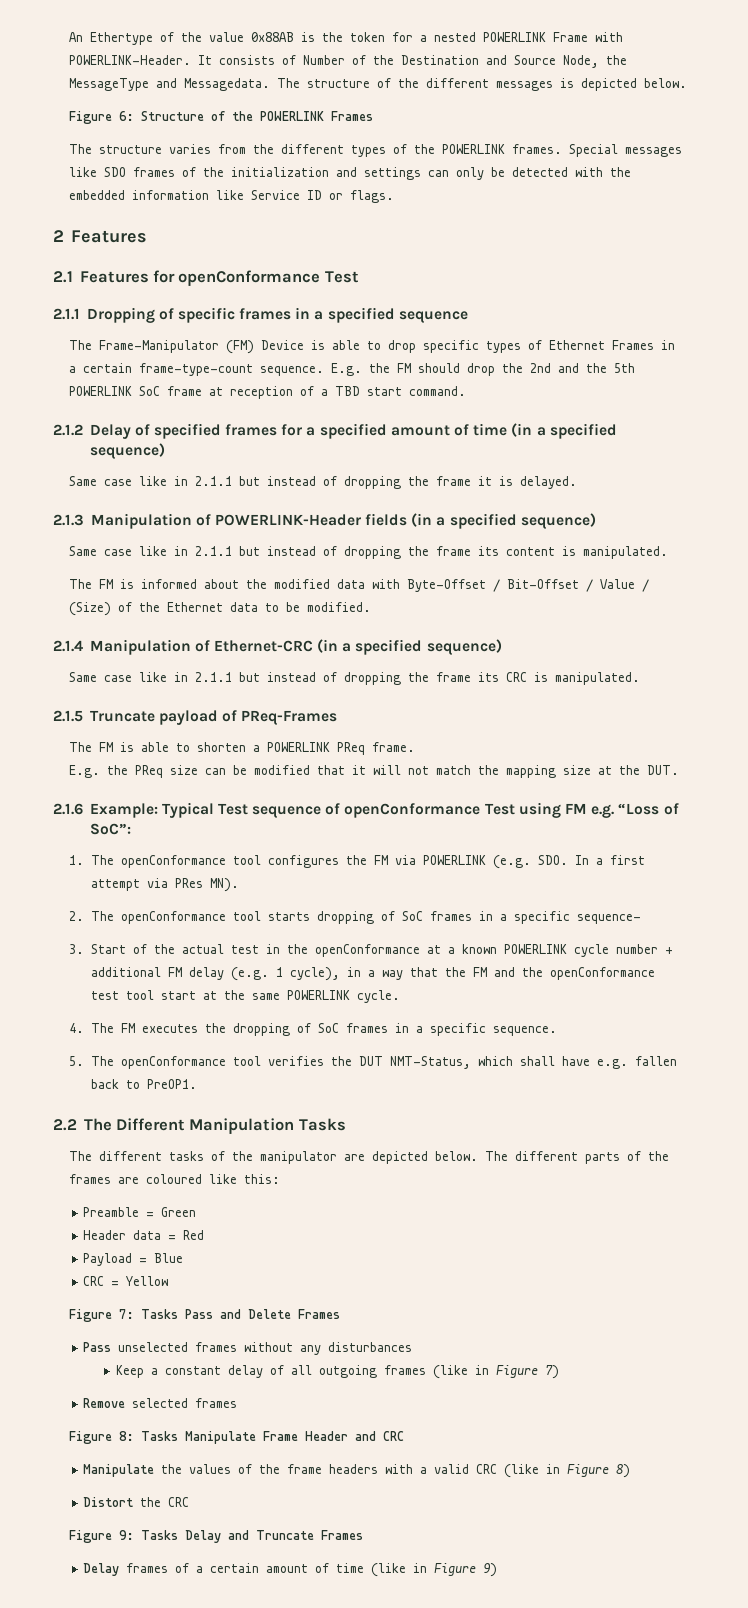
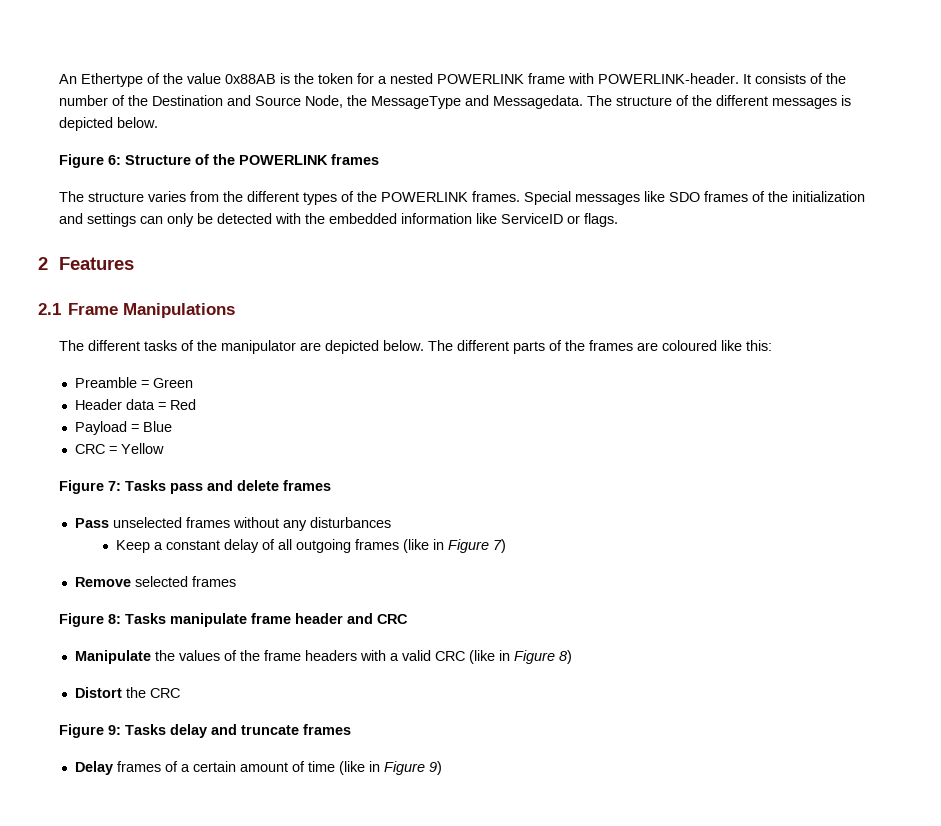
[553,32,624,42] [69,55,192,65] Frame with POWERLINK-Header. -> [527,73,739,84] frame with POWERLINK-header.
[303,55,346,65] Number -> [825,73,846,84] [58,95,108,106] the number
[331,111,374,121] Frames -> [330,154,379,165] frames
[251,190,323,200] Service ID -> [500,213,563,224] ServiceID
[79,270,359,286] [53,307,468,323] [69,340,676,354] [69,363,636,376] [69,386,467,399] [53,423,617,439] [89,443,165,459] [69,476,578,489] [53,513,596,529] [69,546,669,559] [69,579,650,592] [69,602,372,616] [53,639,502,655] [69,672,641,685] [53,710,338,725] [69,742,416,755] [69,765,680,778] [53,802,679,818] [89,823,131,835] [69,855,645,869] [90,878,239,892] [69,911,641,924] [69,944,673,957] [90,967,655,981] [90,990,400,1003] [69,1023,557,1036] [69,1056,677,1069] [90,1079,197,1089] [53,1118,346,1134] Features for openConformance Test // 2.1.1 Dropping of specific frames in a specified sequence // The Frame-Manipulator (FM) Device is able to drop specific types of Ethernet Frames in a certain frame-type-count sequence. E.g. the FM should drop the 2nd and the 5th POWERLINK SoC frame at reception of a TBD start command. // 2.1.2 Delay of specified frames for a specified amount of time (in a specified sequence) // Same case like in 2.1.1 but instead of dropping the frame it is delayed. // 2.1.3 Manipulation of POWERLINK-Header fields (in a specified sequence) // Same case like in 2.1.1 but instead of dropping the frame its content is manipulated. // The FM is informed about the modified data with Byte-Offset / Bit-Offset / Value / (Size) of the Ethernet data to be modified. // 2.1.4 Manipulation of Ethernet-CRC (in a specified sequence) // Same case like in 2.1.1 but instead of dropping the frame its CRC is manipulated. // 2.1.5 Truncate payload of PReq-Frames // The FM is able to shorten a POWERLINK PReq frame. // E.g. the PReq size can be modified that it will not match the mapping size at the DUT. // 2.1.6 Example: Typical Test sequence of openConformance Test using FM e.g. “Loss of SoC”: // 1. The openConformance tool configures the FM via POWERLINK (e.g. SDO. In a first attempt via PRes MN). // 2. The openConformance tool starts dropping of SoC frames in a specific sequence- // 3. Start of the actual test in the openConformance at a known POWERLINK cycle number + additional FM delay (e.g. 1 cycle), in a way that the FM and the openConformance test tool start at the same POWERLINK cycle. // 4. The FM executes the dropping of SoC frames in a specific sequence. // 5. The openConformance tool verifies the DUT NMT-Status, which shall have e.g. fallen back to PreOP1. // 2.2 The Different Manipulation Tasks -> [68,303,236,318] Frame Manipulations
[185,1309,341,1319] Pass and Delete Frames -> [169,480,331,494] pass and delete frames
[185,1431,349,1444] Manipulate Frame Header -> [169,613,343,627] manipulate frame header
[185,1530,364,1543] Delay and Truncate Frames -> [169,724,351,738] delay and truncate frames

